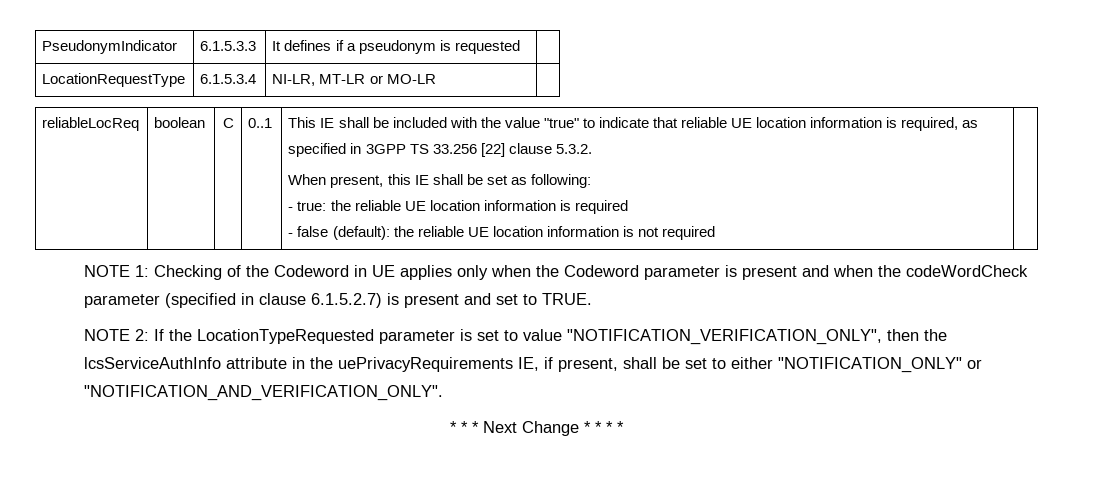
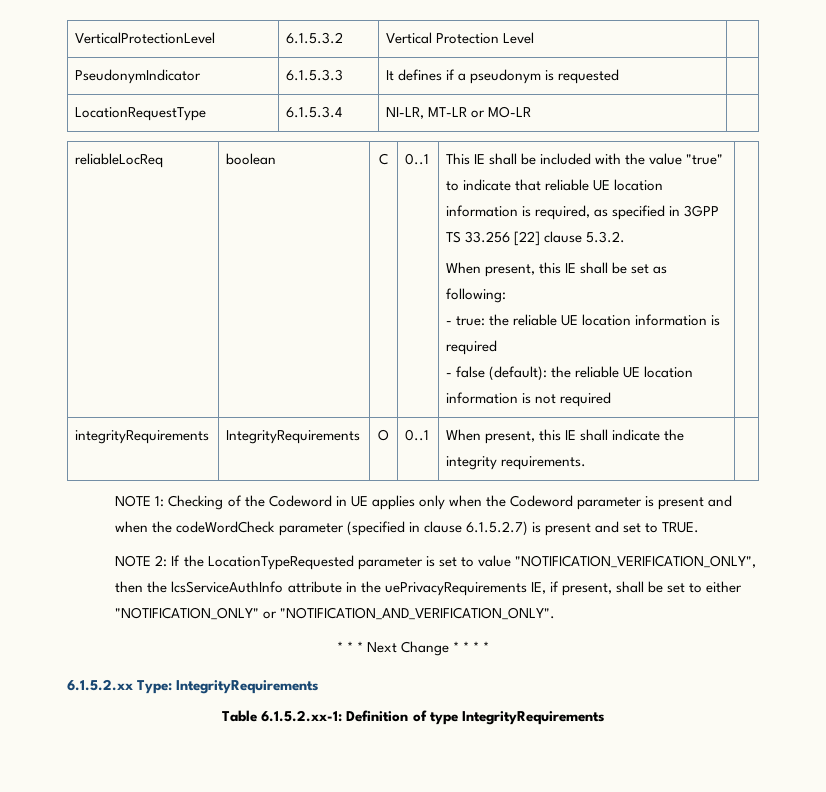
(42, 47) none -> [75,32,216,44] [286,32,344,44] [386,32,535,44] VerticalProtectionLevel | 6.1.5.3.2 | Vertical Protection Level | //
(715, 233) none -> [75,430,210,444] [226,430,361,444] [378,429,389,441] [405,429,430,441] [446,429,685,444] [446,456,587,470] // integrityRequirements | IntegrityRequirements | O | 0..1 | When present, this IE shall indicate the integrity requirements. |
(624, 427) none -> [67,679,319,694] [222,710,604,725] // 6.1.5.2.xx Type: IntegrityRequirements // Table 6.1.5.2.xx-1: Definition of type IntegrityRequirements

